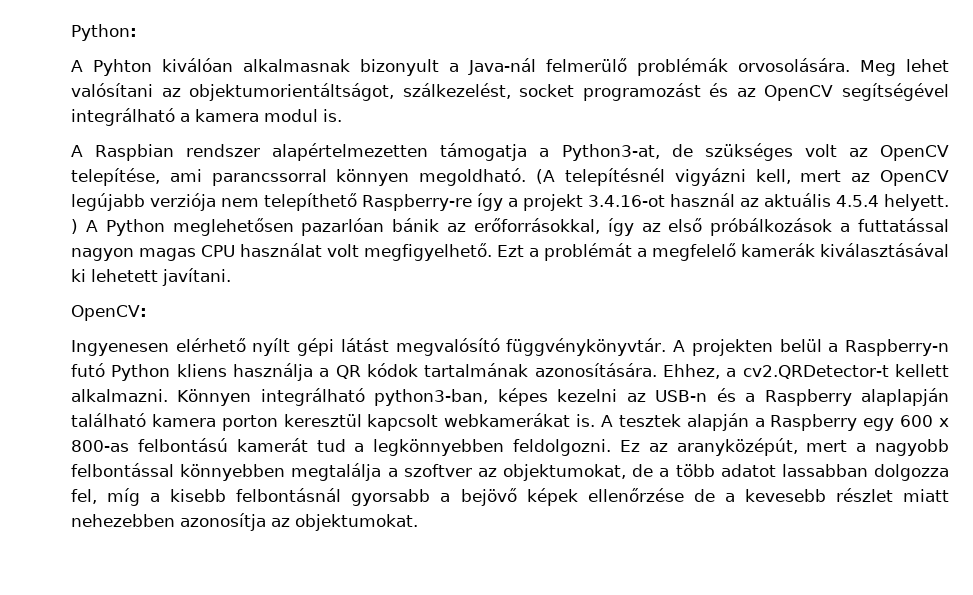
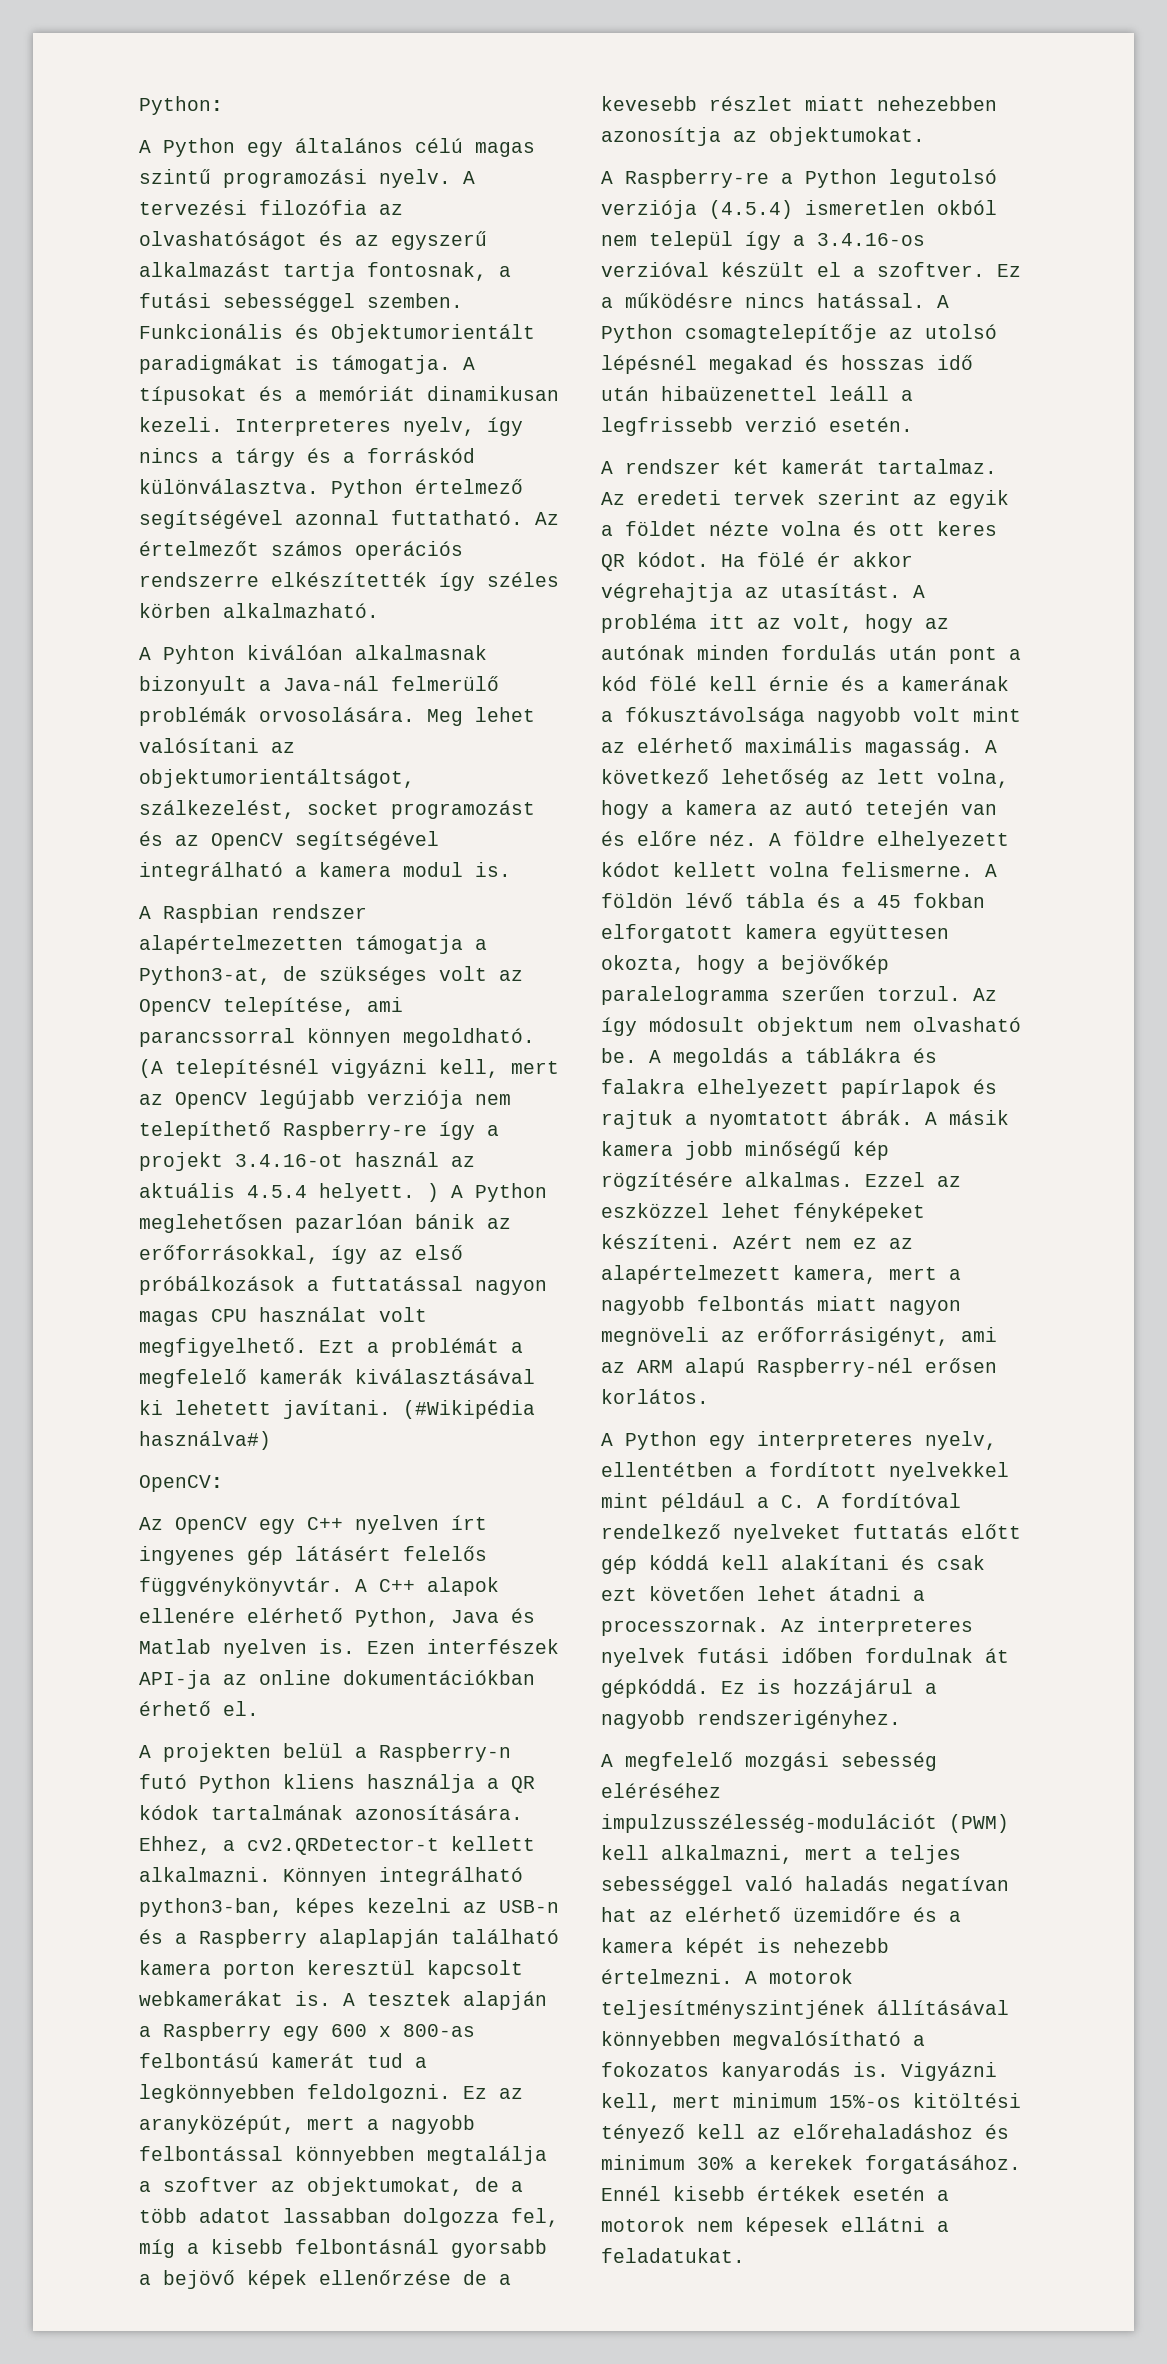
(137, 32) none -> [139,138,535,157] [139,169,475,188] [139,200,403,215] [139,231,487,250] [139,262,511,281] [139,293,463,312] [139,324,535,343] [139,355,475,374] [139,386,559,405] [139,417,523,436] [139,448,475,467] [139,479,523,498] [139,510,559,529] [139,541,463,560] [139,572,559,591] [139,603,379,618] // A Python egy általános célú magas szintű programozási nyelv. A tervezési filozófia az olvashatóságot és az egyszerű alkalmazást tartja fontosnak, a futási sebességgel szemben. Funkcionális és Objektumorientált paradigmákat is támogatja. A típusokat és a memóriát dinamikusan kezeli. Interpreteres nyelv, így nincs a tárgy és a forráskód különválasztva. Python értelmező segítségével azonnal futtatható. Az értelmezőt számos operációs rendszerre elkészítették így széles körben alkalmazható.
(231, 277) none -> [403,1400,535,1419] [139,1431,271,1450] (#Wikipédia használva#)
[71,338,667,356] Ingyenesen elérhető nyílt gépi látást megvalósító függvénykönyvtár. -> [139,1515,487,1534] [139,1546,487,1565] [139,1577,499,1596] [139,1608,535,1627] [139,1639,559,1658] [139,1670,535,1689] [139,1701,259,1716] Az OpenCV egy C++ nyelven írt ingyenes gép látásért felelős függvénykönyvtár. A C++ alapok ellenére elérhető Python, Java és Matlab nyelven is. Ezen interfészek API-ja az online dokumentációkban érhető el. //
(418, 522) none -> [601,169,997,188] [601,200,997,219] [601,231,925,250] [601,262,1021,277] [601,293,949,308] [601,324,997,343] [601,355,973,374] [601,386,913,401] [601,417,913,436] [601,459,997,474] [601,490,1009,509] [601,521,997,536] [601,552,913,571] [601,583,925,602] [601,614,949,633] [601,645,1021,664] [601,676,1009,691] [601,707,1021,726] [601,738,997,757] [601,769,1009,788] [601,800,997,819] [601,831,1009,850] [601,862,997,877] [601,893,985,908] [601,924,949,943] [601,955,889,974] [601,986,997,1005] [601,1017,1021,1036] [601,1048,937,1067] [601,1079,997,1098] [601,1110,1009,1129] [601,1141,889,1160] [601,1172,961,1191] [601,1203,925,1222] [601,1234,913,1249] [601,1265,961,1284] [601,1296,961,1315] [601,1327,997,1346] [601,1358,997,1377] [601,1389,709,1404] [601,1431,997,1450] [601,1462,1009,1481] [601,1493,961,1512] [601,1524,1021,1543] [601,1555,985,1574] [601,1586,925,1601] [601,1617,973,1636] [601,1648,1009,1667] [601,1679,937,1698] [601,1710,901,1729] [601,1752,937,1771] [601,1783,721,1798] [601,1814,1009,1833] [601,1845,961,1864] [601,1876,1009,1895] [601,1907,961,1922] [601,1938,889,1957] [601,1969,853,1984] [601,2000,1009,2019] [601,2031,925,2050] [601,2062,997,2081] [601,2093,1021,2112] [601,2124,1009,2143] [601,2155,1021,2174] [601,2186,949,2201] [601,2217,949,2236] [601,2248,745,2263] // A Raspberry-re a Python legutolsó verziója (4.5.4) ismeretlen okból nem települ így a 3.4.16-os verzióval készült el a szoftver. Ez a működésre nincs hatással. A Python csomagtelepítője az utolsó lépésnél megakad és hosszas idő után hibaüzenettel leáll a legfrissebb verzió esetén. // A rendszer két kamerát tartalmaz. Az eredeti tervek szerint az egyik a földet nézte volna és ott keres QR kódot. Ha fölé ér akkor végrehajtja az utasítást. A probléma itt az volt, hogy az autónak minden fordulás után pont a kód fölé kell érnie és a kamerának a fókusztávolsága nagyobb volt mint az elérhető maximális magasság. A következő lehetőség az lett volna, hogy a kamera az autó tetején van és előre néz. A földre elhelyezett kódot kellett volna felismerne. A földön lévő tábla és a 45 fokban elforgatott kamera együttesen okozta, hogy a bejövőkép paralelogramma szerűen torzul. Az így módosult objektum nem olvasható be. A megoldás a táblákra és falakra elhelyezett papírlapok és rajtuk a nyomtatott ábrák. A másik kamera jobb minőségű kép rögzítésére alkalmas. Ezzel az eszközzel lehet fényképeket készíteni. Azért nem ez az alapértelmezett kamera, mert a nagyobb felbontás miatt nagyon megnöveli az erőforrásigényt, ami az ARM alapú Raspberry-nél erősen korlátos. // A Python egy interpreteres nyelv, ellentétben a fordított nyelvekkel mint például a C. A fordítóval rendelkező nyelveket futtatás előtt gép kóddá kell alakítani és csak ezt követően lehet átadni a processzornak. Az interpreteres nyelvek futási időben fordulnak át gépkóddá. Ez is hozzájárul a nagyobb rendszerigényhez. // A megfelelő mozgási sebesség eléréséhez impulzusszélesség-modulációt (PWM) kell alkalmazni, mert a teljes sebességgel való haladás negatívan hat az elérhető üzemidőre és a kamera képét is nehezebb értelmezni. A motorok teljesítményszintjének állításával könnyebben megvalósítható a fokozatos kanyarodás is. Vigyázni kell, mert minimum 15%-os kitöltési tényező kell az előrehaladáshoz és minimum 30% a kerekek forgatásához. Ennél kisebb értékek esetén a motorok nem képesek ellátni a feladatukat.

